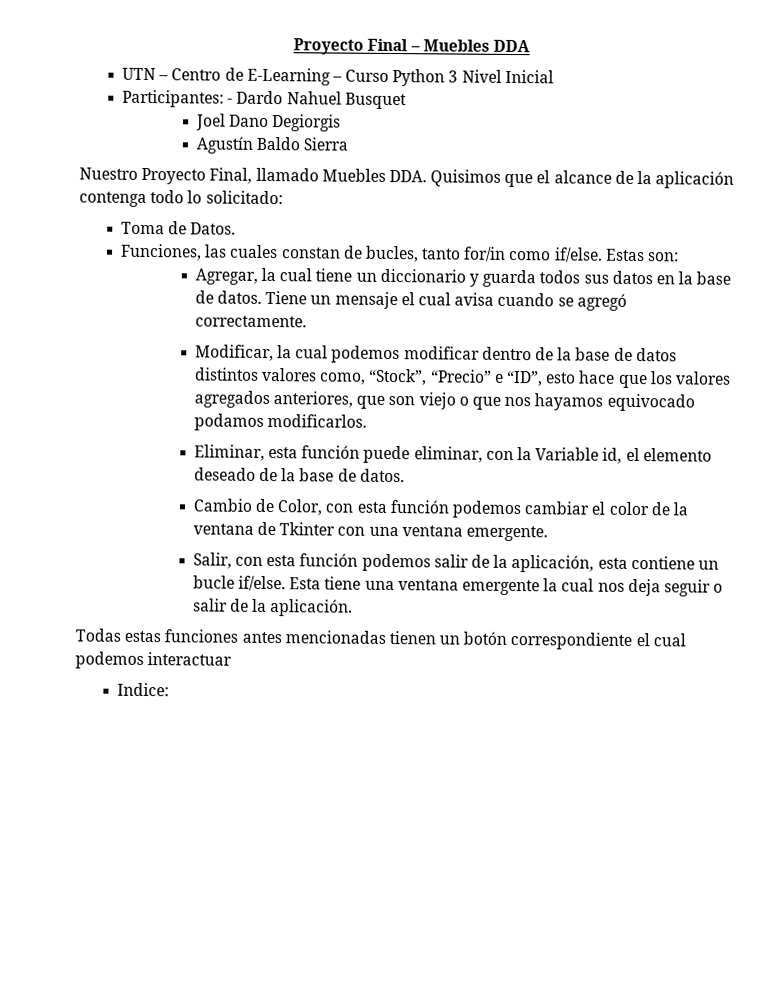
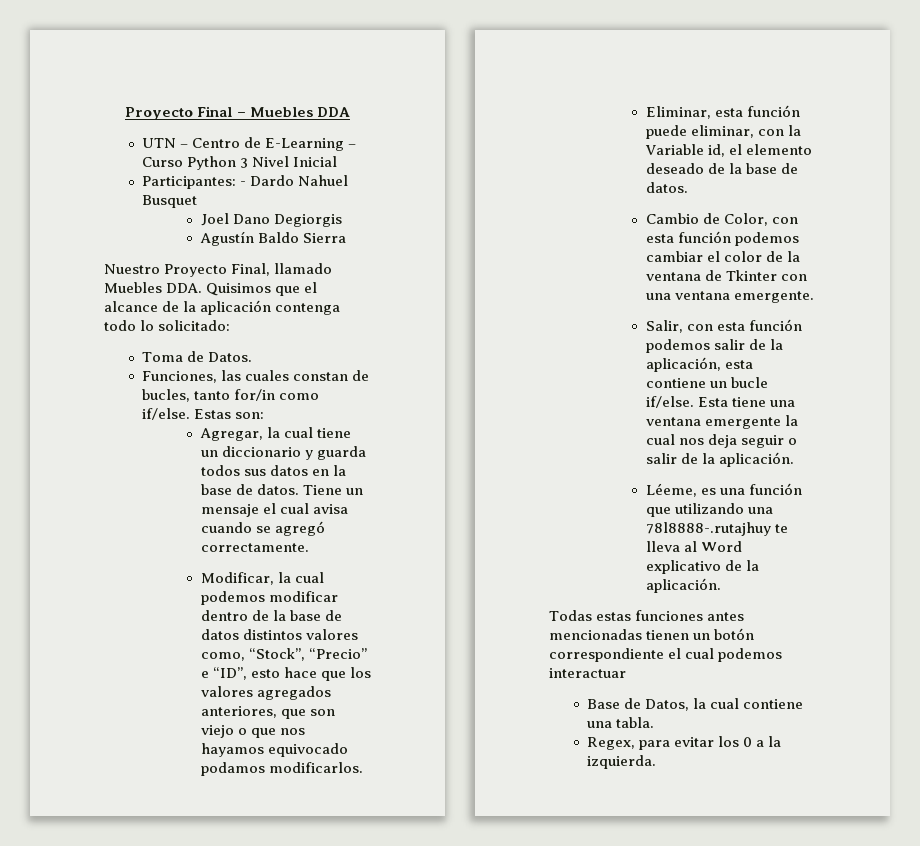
(354, 608) none -> [645,483,802,497] [645,503,773,517] [645,522,788,536] [645,541,742,552] [645,560,759,574] [645,578,721,593] // Léeme, es una función que utilizando una 78l8888-.rutajhuy te lleva al Word explicativo de la aplicación.
[116,682,169,697] Indice: -> [587,698,804,711] [587,717,655,728] [587,736,782,750] [587,755,657,769] Base de Datos, la cual contiene una tabla. // Regex, para evitar los 0 a la izquierda.

